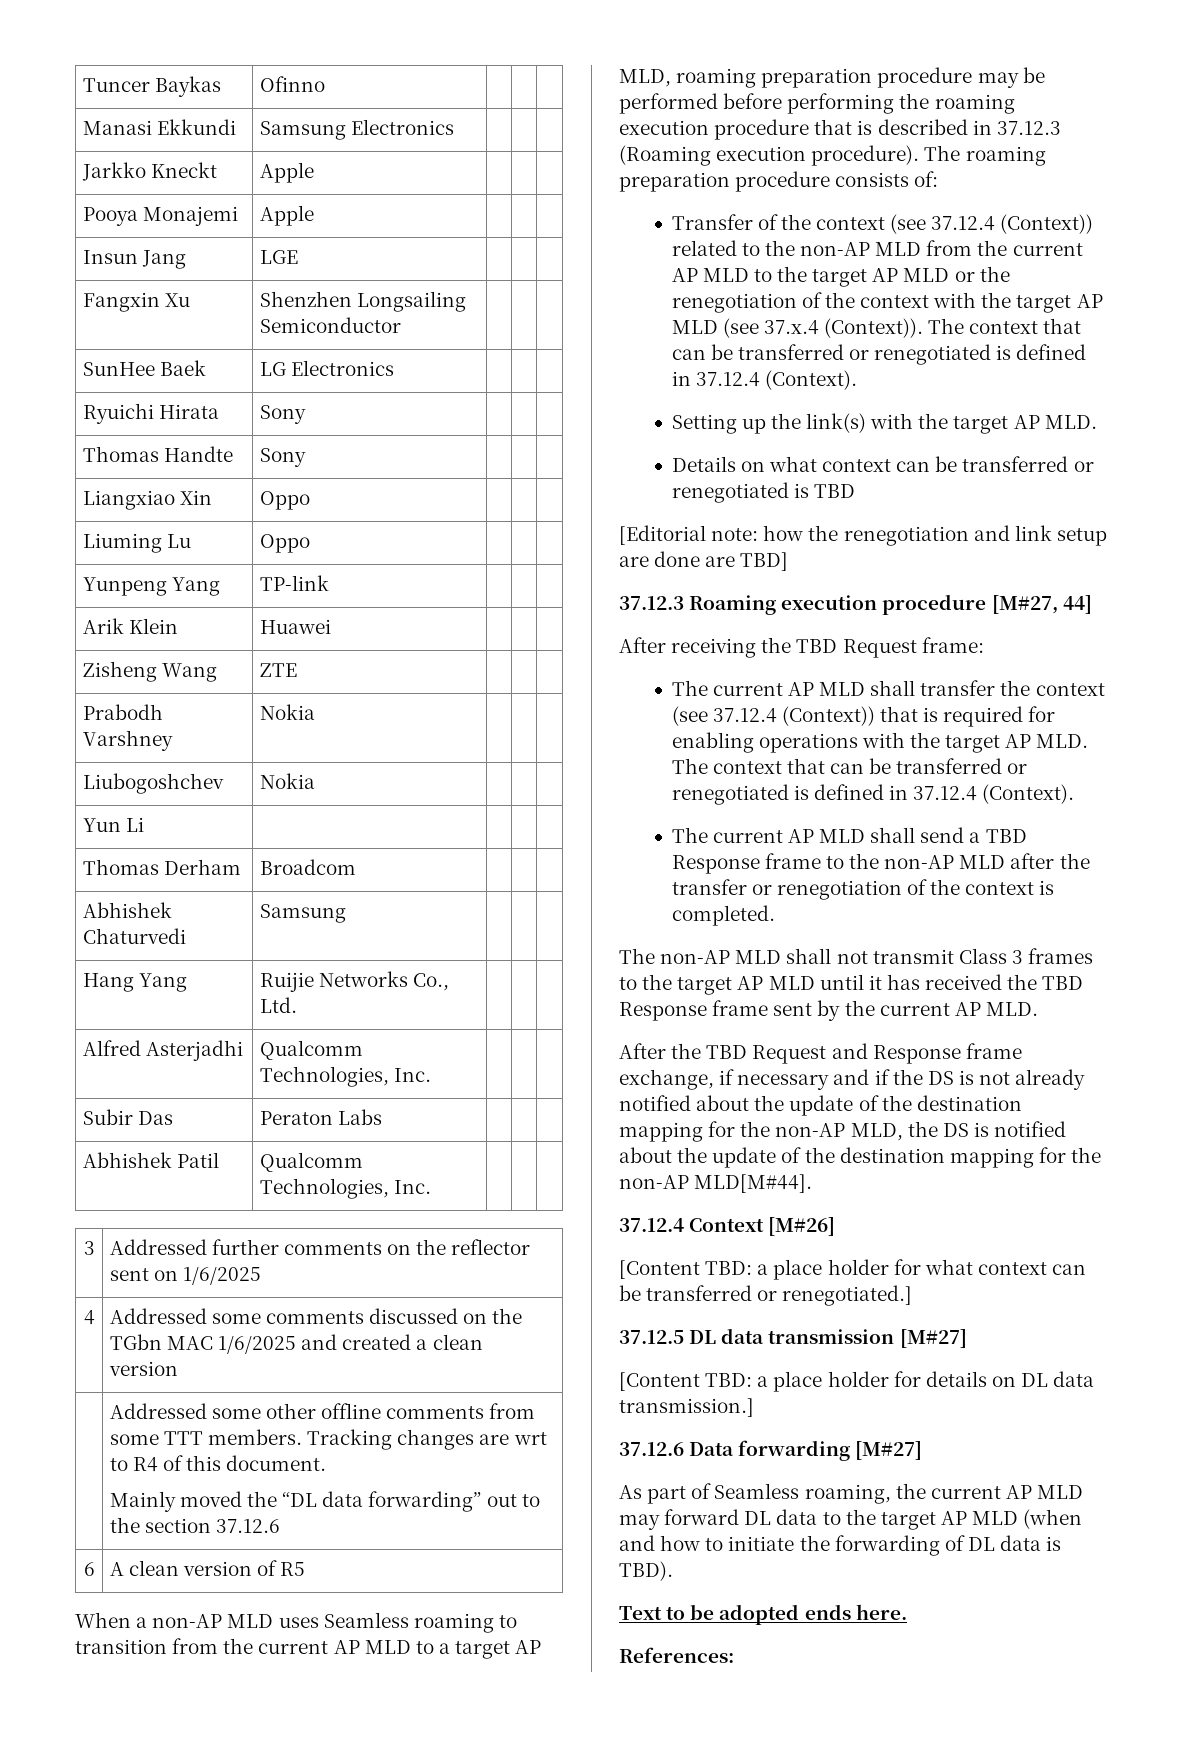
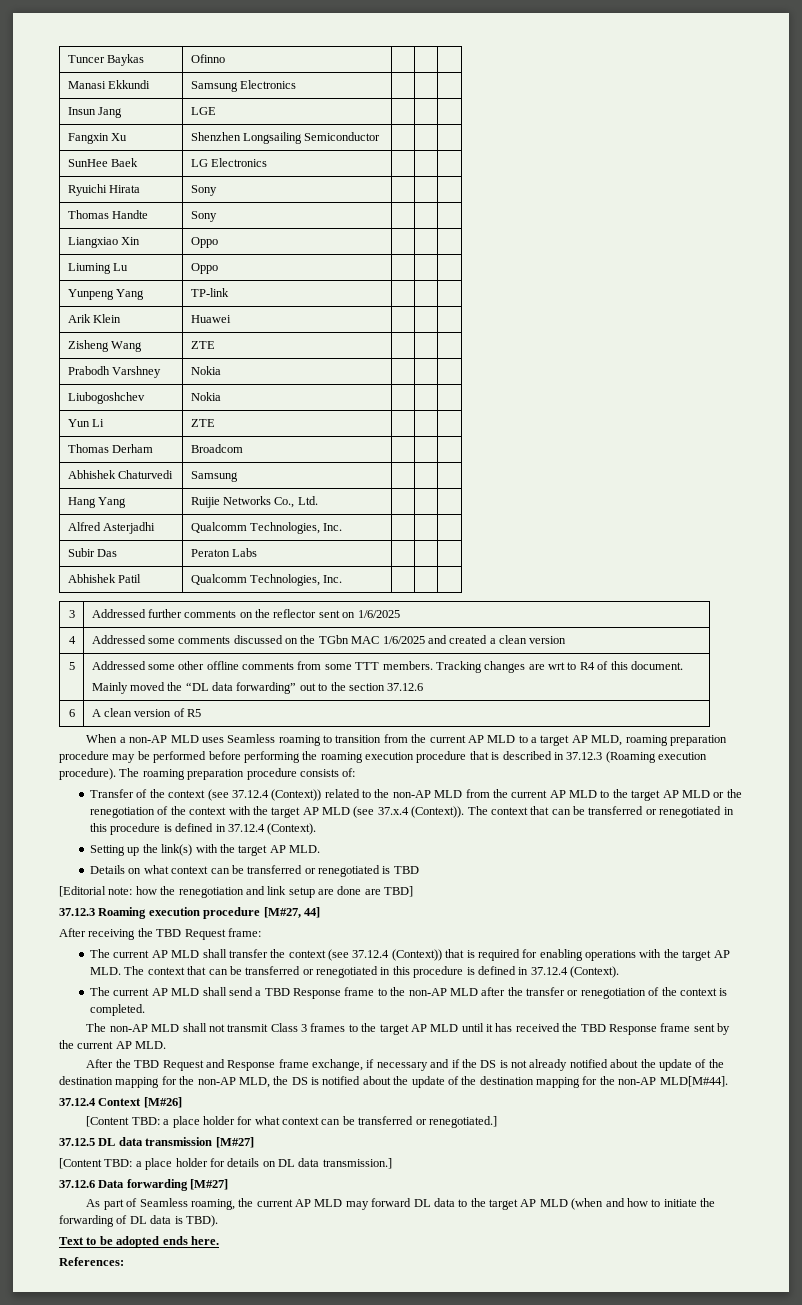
[81,162,217,181] [259,162,314,183] [82,206,238,226] [259,205,314,226] // Jarkko Kneckt | Apple | | | // Pooya Monajemi | Apple | | | -> (296, 84) none
(144, 824) none -> [190,419,215,427] ZTE
(178, 1368) none -> [69,662,76,670] 5
(992, 354) none -> [723,807,734,815] [90,823,161,835] in this procedure
(789, 794) none -> [380,966,464,978] in this procedure

